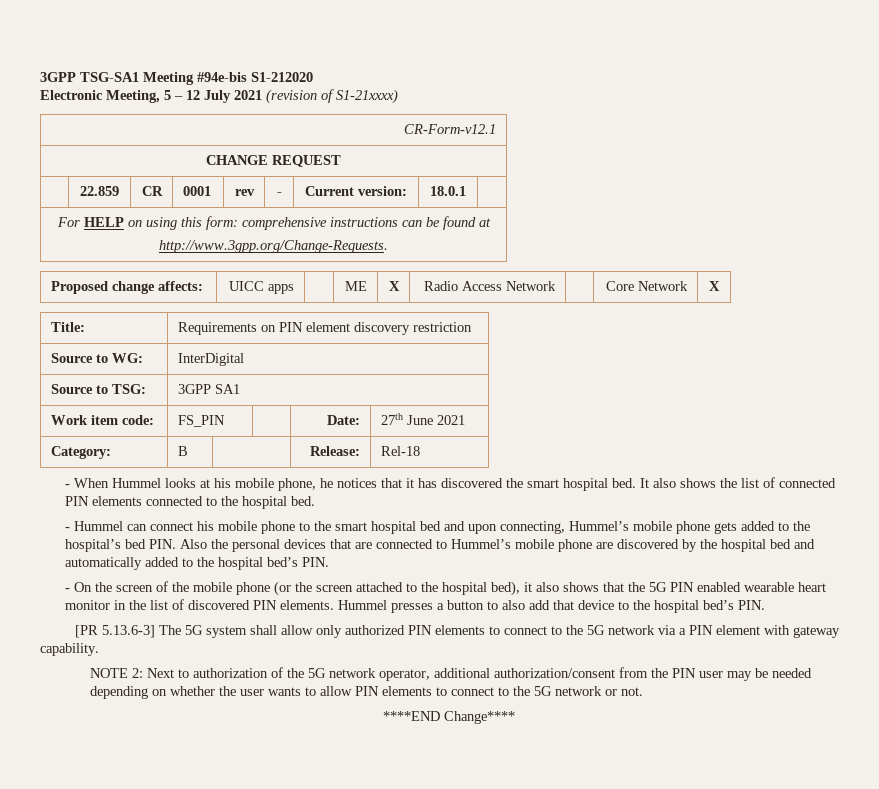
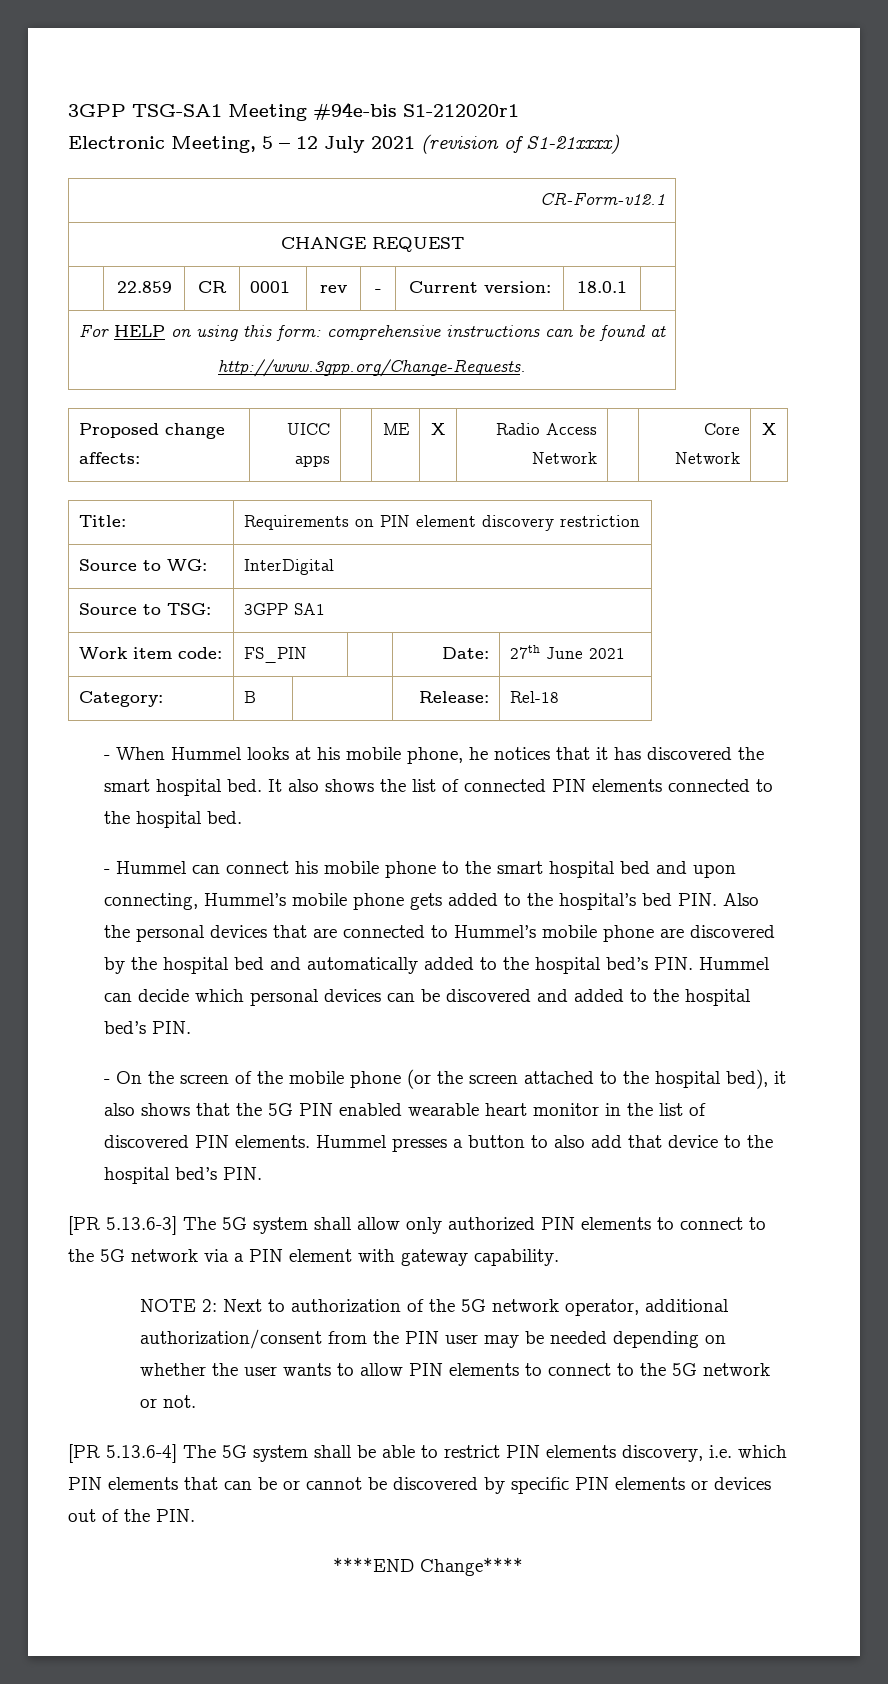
[251,72,313,82] S1-212020 -> [403,104,519,117] S1-212020r1
(329, 562) none -> [698,957,770,970] [103,989,751,1006] [103,1021,191,1034] Hummel can decide which personal devices can be discovered and added to the hospital bed’s PIN.
(643, 691) none -> [68,1444,787,1463] [68,1477,771,1494] [68,1509,195,1522] // [PR 5.13.6-4] The 5G system shall be able to restrict PIN elements discovery, i.e. which PIN elements that can be or cannot be discovered by specific PIN elements or devices out of the PIN.

